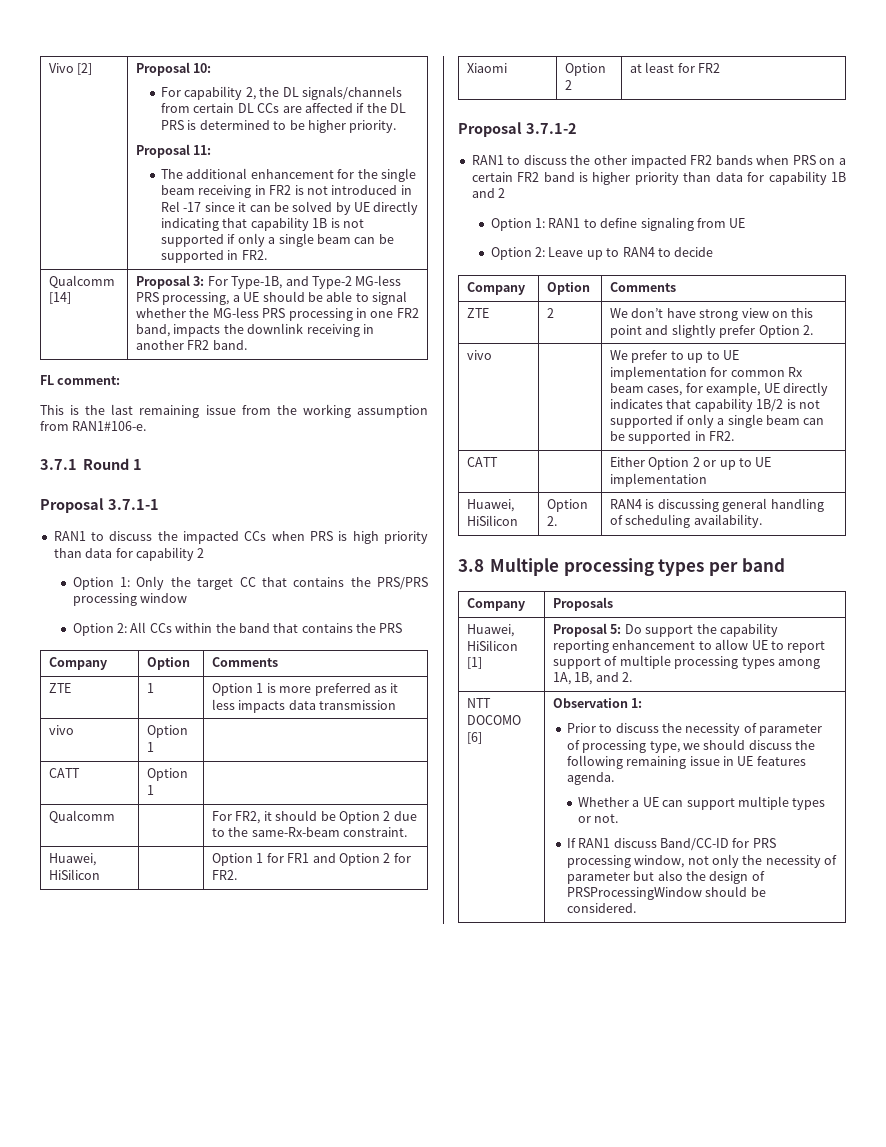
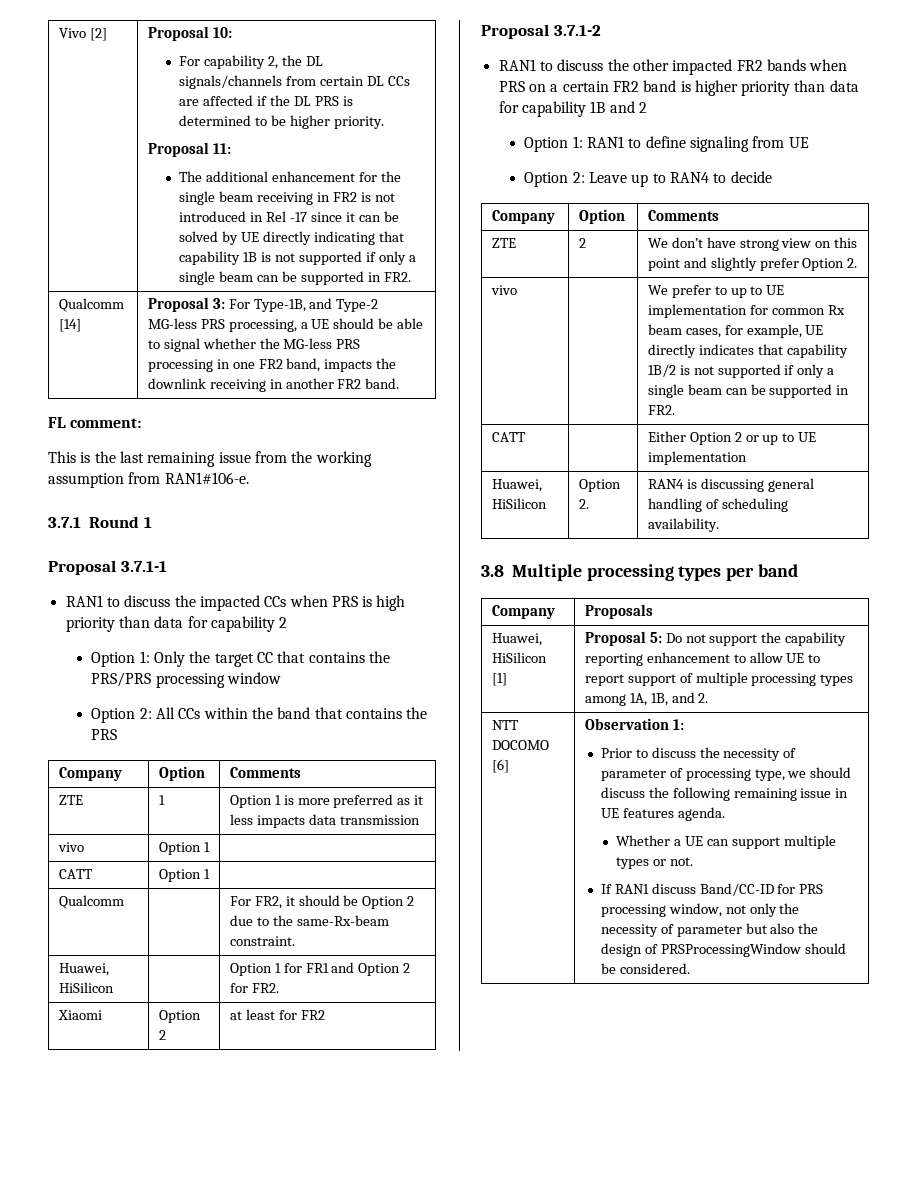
(642, 629) none -> [685,634,706,643] not

